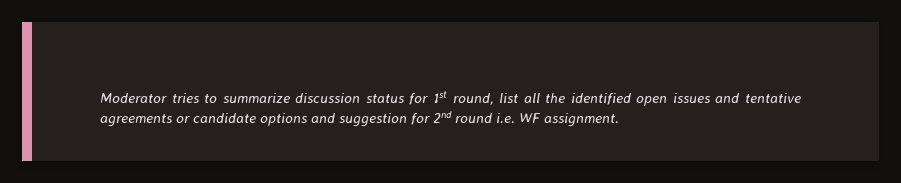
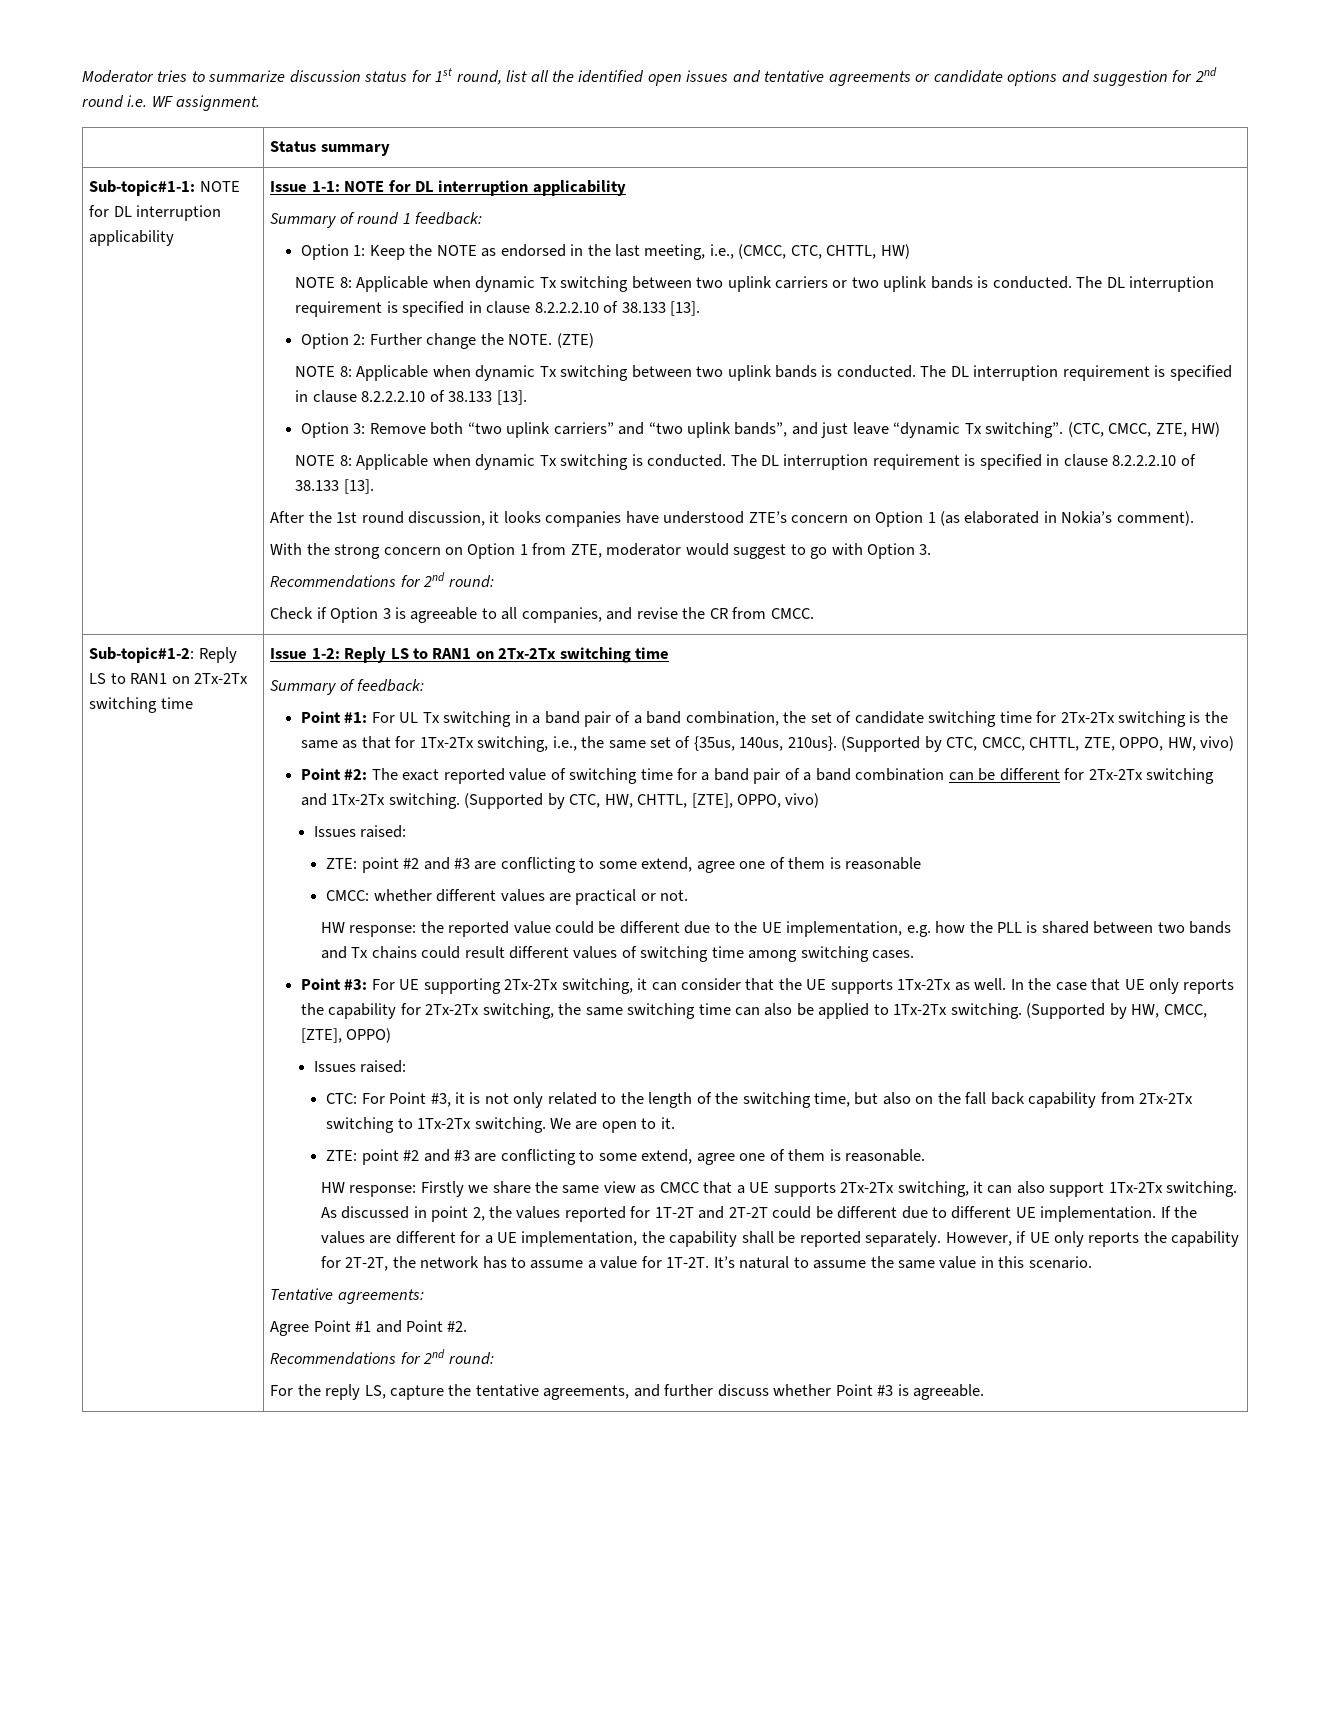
(619, 120) none -> [270,141,390,156] [89,180,240,196] [89,205,222,221] [89,230,175,246] [270,180,626,196] [270,212,482,228] [300,244,910,260] [295,276,1215,292] [295,301,701,317] [300,333,594,349] [295,365,1232,381] [295,390,527,405] [300,422,1221,438] [295,454,1196,470] [295,479,374,494] [270,511,1194,527] [270,543,932,559] [270,572,494,588] [270,607,814,623] [89,647,237,663] [89,673,248,684] [89,697,193,713] [270,647,670,663] [270,679,425,695] [300,711,1228,727] [300,736,1234,752] [300,768,1214,784] [300,793,820,809] [313,825,407,838] [326,857,922,873] [326,889,689,905] [320,921,1232,937] [320,946,915,962] [300,978,1235,994] [300,1003,1207,1019] [300,1028,392,1043] [313,1060,407,1073] [326,1092,1194,1108] [326,1117,675,1133] [326,1149,926,1165] [320,1181,1238,1197] [320,1206,1198,1222] [320,1231,1240,1247] [320,1256,1092,1271] [270,1288,424,1304] [270,1320,468,1336] [270,1349,494,1365] [270,1384,984,1400] // | Status summary // Sub-topic#1-1: NOTE for DL interruption applicability | Issue 1-1: NOTE for DL interruption applicability // Summary of round 1 feedback: // Option 1: Keep the NOTE as endorsed in the last meeting, i.e., (CMCC, CTC, CHTTL, HW) // NOTE 8: Applicable when dynamic Tx switching between two uplink carriers or two uplink bands is conducted. The DL interruption requirement is specified in clause 8.2.2.2.10 of 38.133 [13]. // Option 2: Further change the NOTE. (ZTE) // NOTE 8: Applicable when dynamic Tx switching between two uplink bands is conducted. The DL interruption requirement is specified in clause 8.2.2.2.10 of 38.133 [13]. // Option 3: Remove both “two uplink carriers” and “two uplink bands”, and just leave “dynamic Tx switching”. (CTC, CMCC, ZTE, HW) // NOTE 8: Applicable when dynamic Tx switching is conducted. The DL interruption requirement is specified in clause 8.2.2.2.10 of 38.133 [13]. // After the 1st round discussion, it looks companies have understood ZTE’s concern on Option 1 (as elaborated in Nokia’s comment). // With the strong concern on Option 1 from ZTE, moderator would suggest to go with Option 3. // Recommendations for 2nd round: // Check if Option 3 is agreeable to all companies, and revise the CR from CMCC. // Sub-topic#1-2: Reply LS to RAN1 on 2Tx-2Tx switching time | Issue 1-2: Reply LS to RAN1 on 2Tx-2Tx switching time // Summary of feedback: // Point #1: For UL Tx switching in a band pair of a band combination, the set of candidate switching time for 2Tx-2Tx switching is the same as that for 1Tx-2Tx switching, i.e., the same set of {35us, 140us, 210us}. (Supported by CTC, CMCC, CHTTL, ZTE, OPPO, HW, vivo) // Point #2: The exact reported value of switching time for a band pair of a band combination can be different for 2Tx-2Tx switching and 1Tx-2Tx switching. (Supported by CTC, HW, CHTTL, [ZTE], OPPO, vivo) // Issues raised: // ZTE: point #2 and #3 are conflicting to some extend, agree one of them is reasonable // CMCC: whether different values are practical or not. // HW response: the reported value could be different due to the UE implementation, e.g. how the PLL is shared between two bands and Tx chains could result different values of switching time among switching cases. // Point #3: For UE supporting 2Tx-2Tx switching, it can consider that the UE supports 1Tx-2Tx as well. In the case that UE only reports the capability for 2Tx-2Tx switching, the same switching time can also be applied to 1Tx-2Tx switching. (Supported by HW, CMCC, [ZTE], OPPO) // Issues raised: // CTC: For Point #3, it is not only related to the length of the switching time, but also on the fall back capability from 2Tx-2Tx switching to 1Tx-2Tx switching. We are open to it. // ZTE: point #2 and #3 are conflicting to some extend, agree one of them is reasonable. // HW response: Firstly we share the same view as CMCC that a UE supports 2Tx-2Tx switching, it can also support 1Tx-2Tx switching. As discussed in point 2, the values reported for 1T-2T and 2T-2T could be different due to different UE implementation. If the values are different for a UE implementation, the capability shall be reported separately. However, if UE only reports the capability for 2T-2T, the network has to assume a value for 1T-2T. It’s natural to assume the same value in this scenario. // Tentative agreements: // Agree Point #1 and Point #2. // Recommendations for 2nd round: // For the reply LS, capture the tentative agreements, and further discuss whether Point #3 is agreeable.

